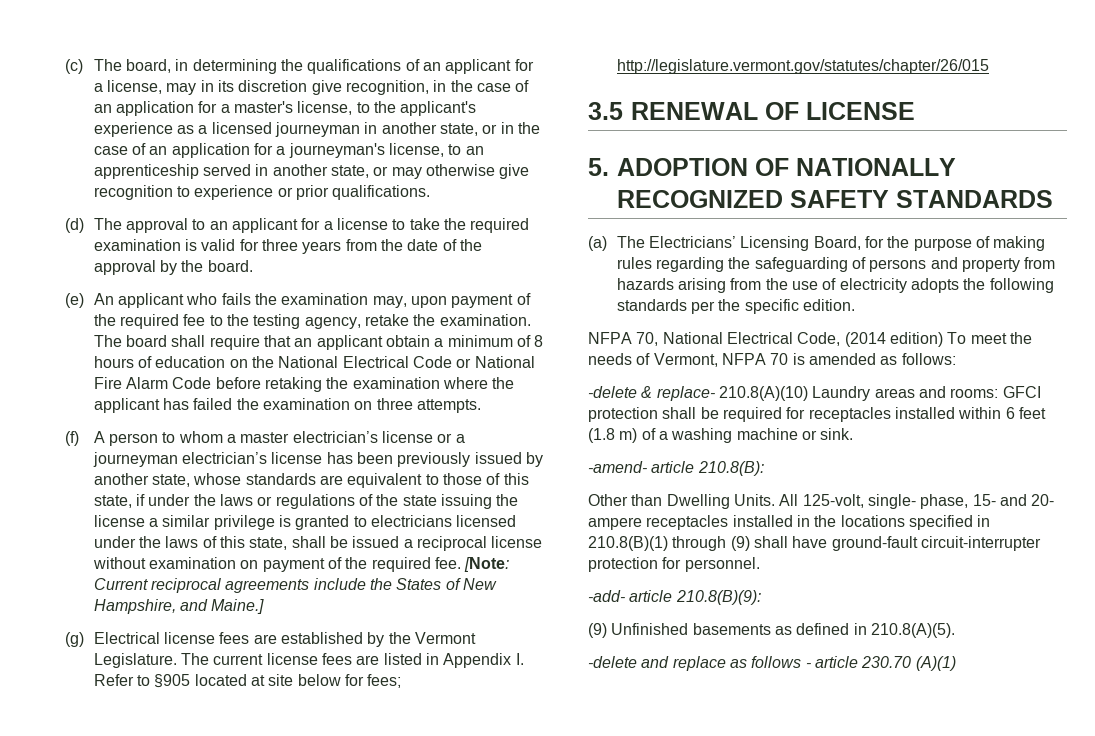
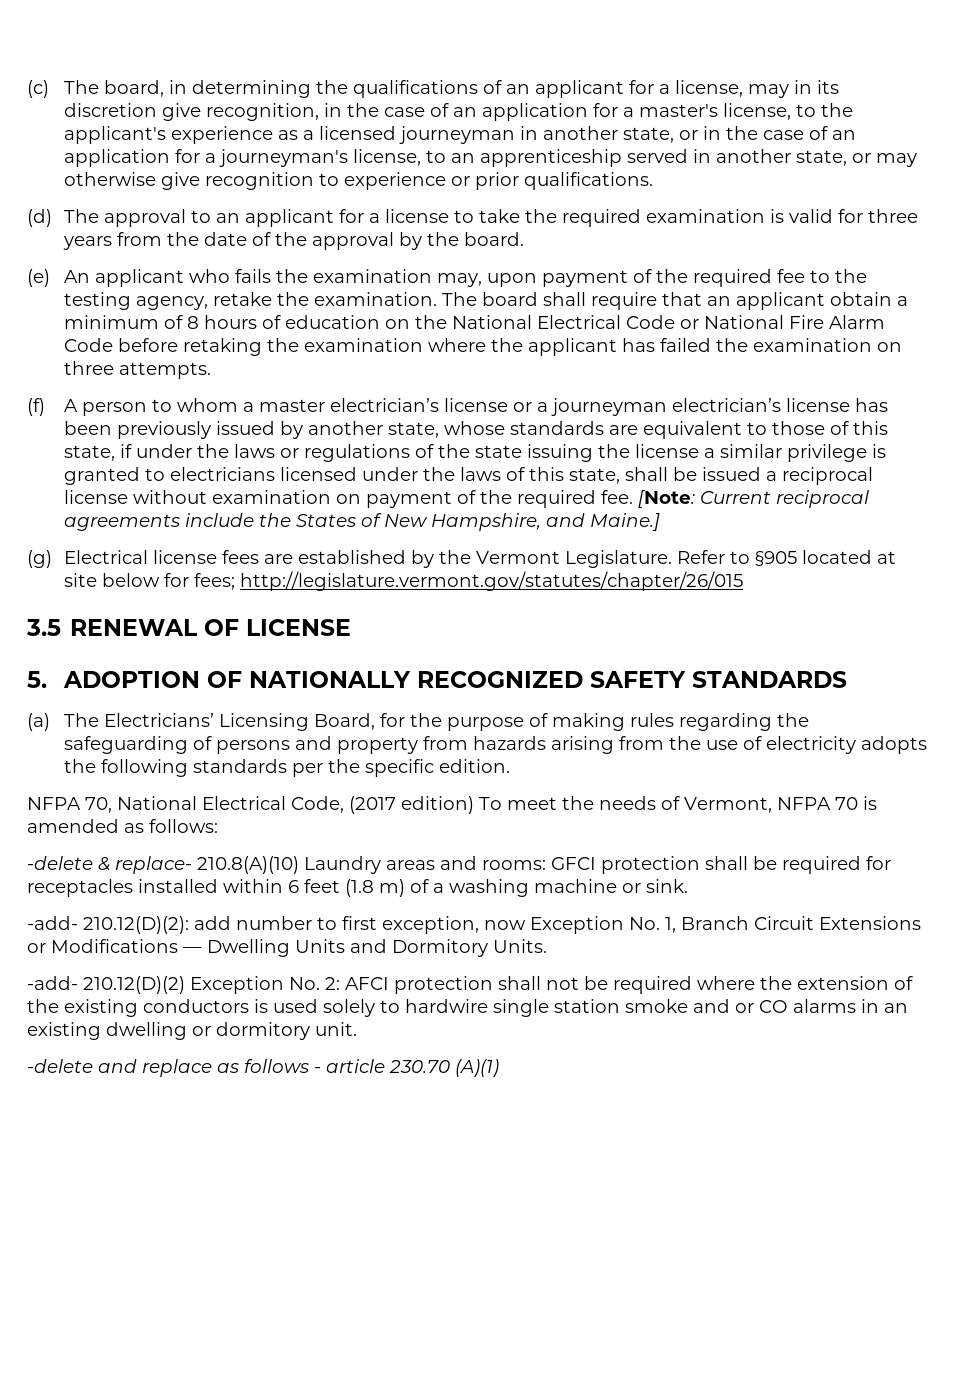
[181,653,524,668] The current license fees are listed in Appendix I. -> (672, 559) none
[844,332,886,347] (2014 -> [349,796,396,814] (2017
[588,461,764,476] [588,494,1055,509] [588,515,991,530] [588,536,1041,551] [588,557,760,572] [588,590,761,605] [588,623,955,638] -amend- article 210.8(B): // Other than Dwelling Units. All 125-volt, single- phase, 15- and 20- ampere receptacles installed in the locations specified in 210.8(B)(1) through (9) shall have ground-fault circuit-interrupter protection for personnel. // -add- article 210.8(B)(9): // (9) Unfinished basements as defined in 210.8(A)(5). -> [27,916,921,934] [27,939,547,957] [27,976,913,994] [27,999,908,1017] [27,1022,357,1040] -add- 210.12(D)(2): add number to first exception, now Exception No. 1, Branch Circuit Extensions or Modifications — Dwelling Units and Dormitory Units. // -add- 210.12(D)(2) Exception No. 2: AFCI protection shall not be required where the extension of the existing conductors is used solely to hardwire single station smoke and or CO alarms in an existing dwelling or dormitory unit.

